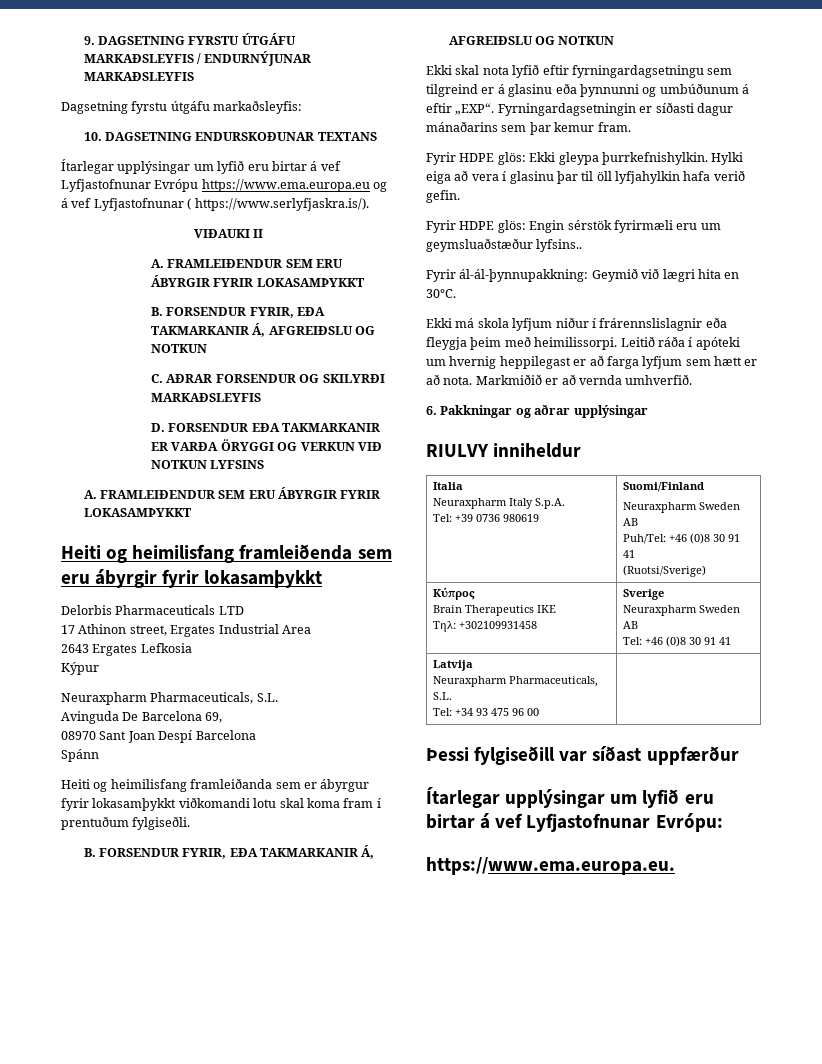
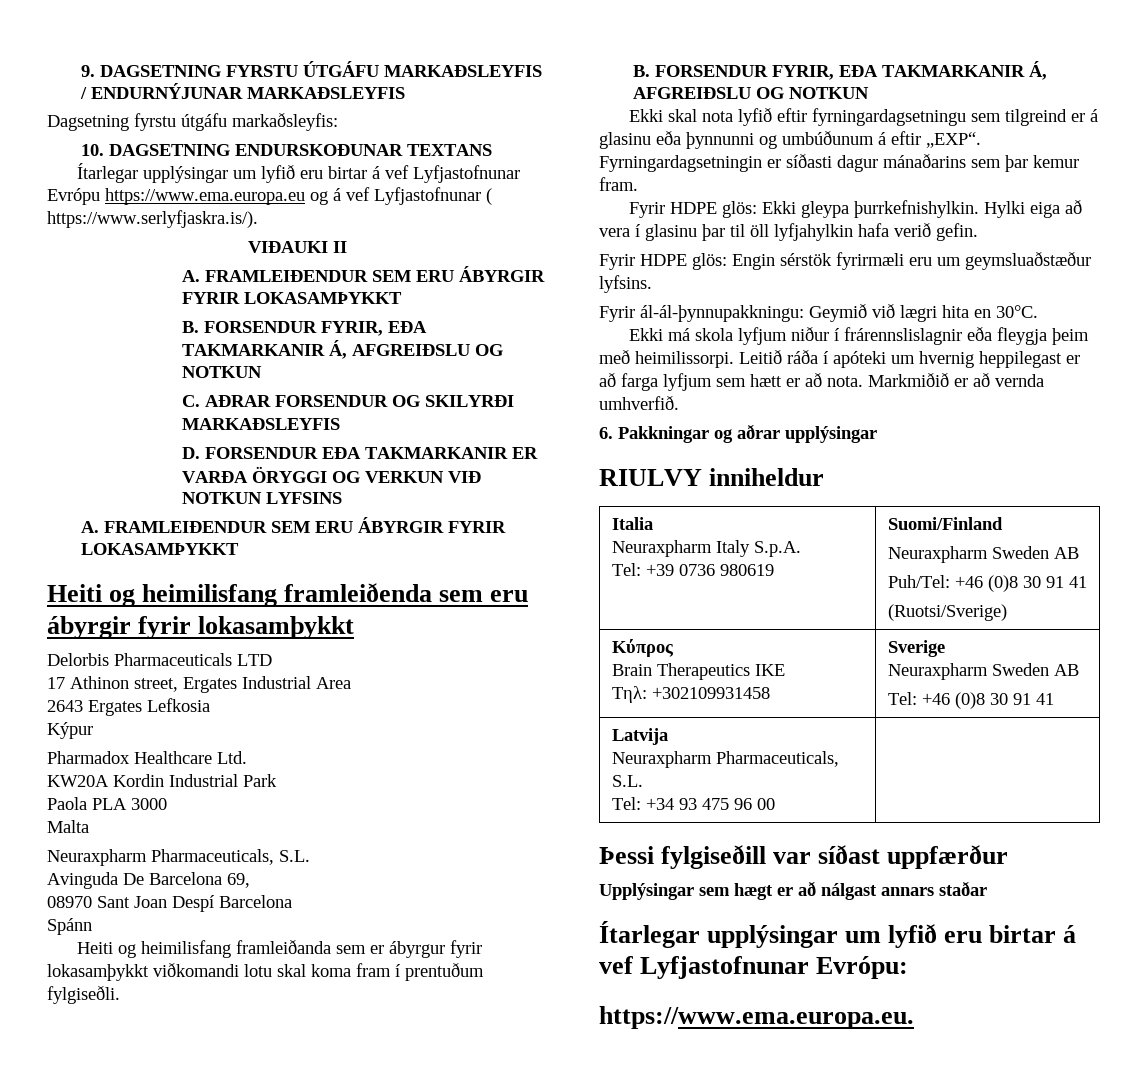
(99, 668) none -> [47,751,247,764] [47,774,277,787] [47,797,167,810] [47,820,89,833] // Pharmadox Healthcare Ltd. // KW20A Kordin Industrial Park // Paola PLA 3000 // Malta
[536,239,583,252] [426,269,589,282] lyfsins.. // Fyrir ál-ál-þynnupakkning: -> [599,275,652,293] [599,305,804,322] lyfsins. // Fyrir ál-ál-þynnupakkningu:
(739, 755) none -> [599,881,987,900] // Upplýsingar sem hægt er að nálgast annars staðar

